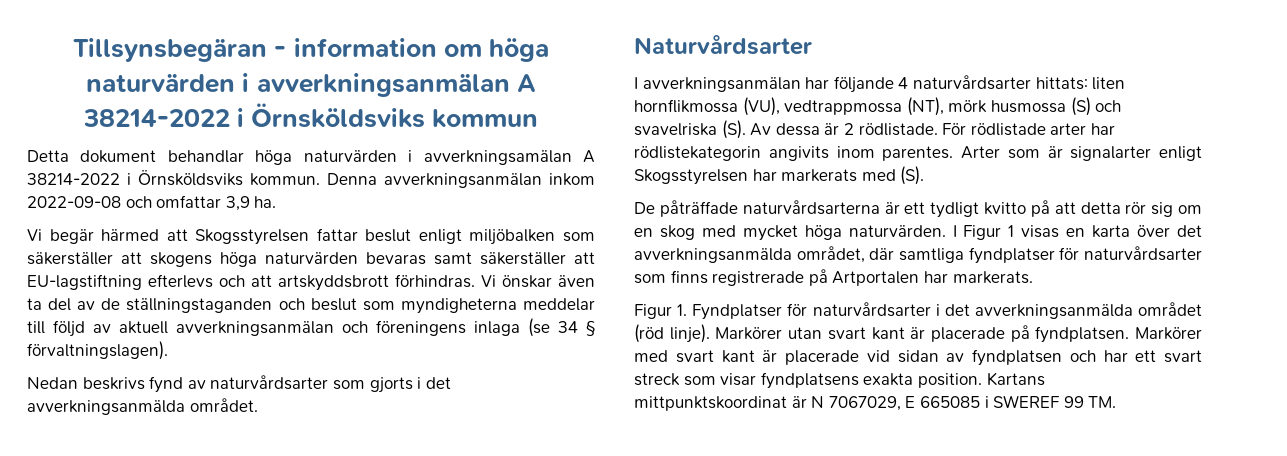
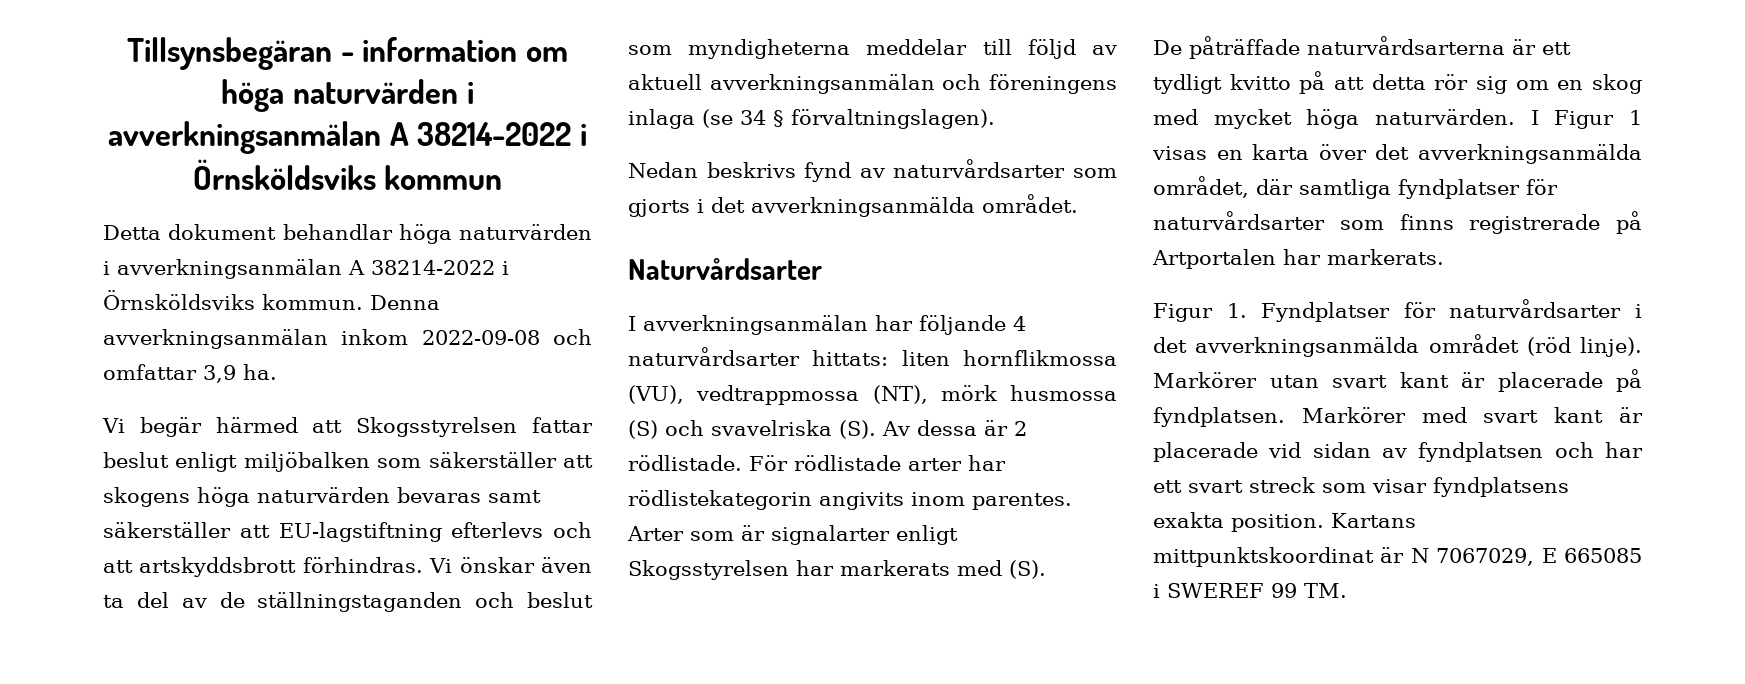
[423,150,572,165] avverkningsamälan -> [117,259,342,279] avverkningsanmälan

